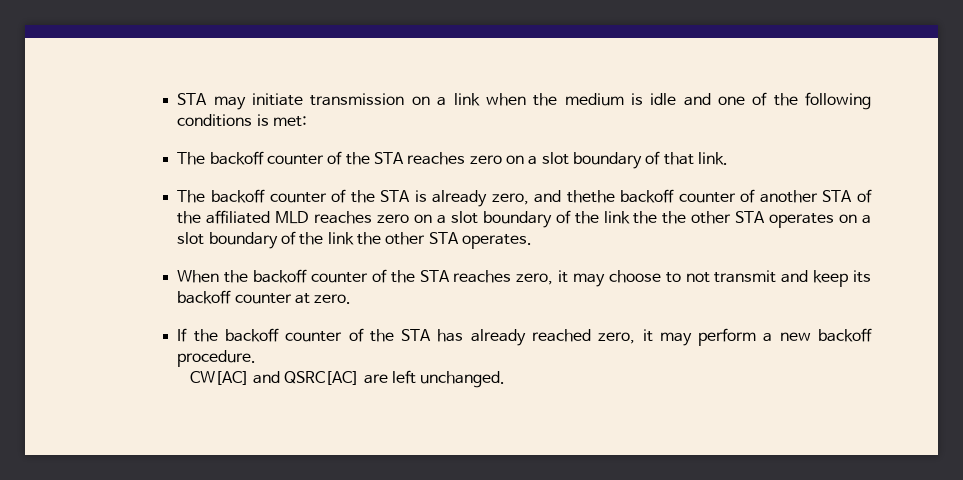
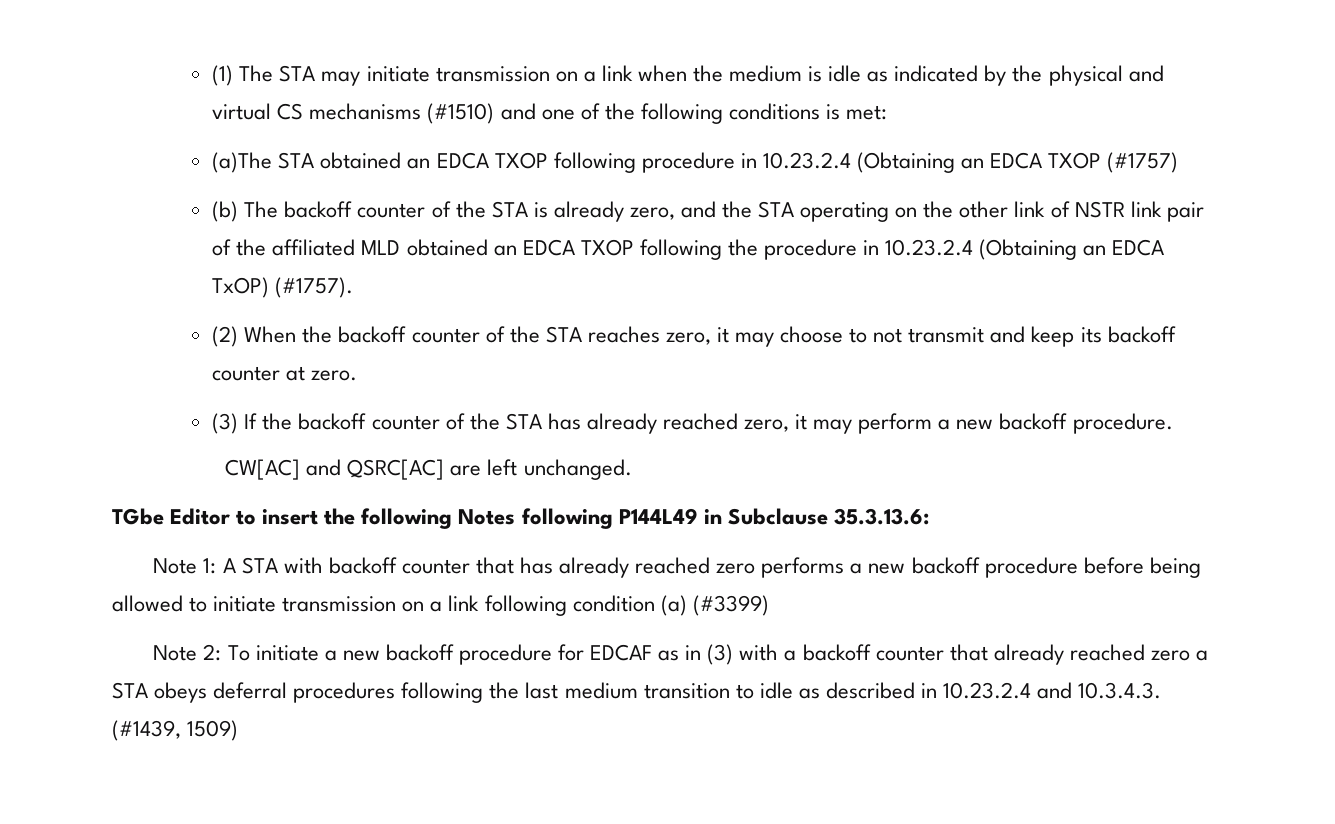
(177, 99) none -> [212,65,274,86] (1) The
(677, 99) none -> [867,65,1164,86] [212,103,495,124] as indicated by the physical and virtual CS mechanisms (#1510)
[177,151,728,169] The backoff counter of the STA reaches zero on a slot boundary of that link. // -> [212,152,1179,173] [212,201,239,222] (a)The STA obtained an EDCA TXOP following procedure in 10.23.2.4 (Obtaining an EDCA TXOP (#1757) // (b)
[566,189,873,203] [177,210,871,228] [177,231,532,249] thethe backoff counter of another STA of the affiliated MLD reaches zero on a slot boundary of the link the the other STA operates on a slot boundary of the link the other STA operates. // -> [722,201,1204,222] [212,239,1165,260] [212,277,354,298] [212,326,239,347] the STA operating on the other link of NSTR link pair of the affiliated MLD obtained an EDCA TXOP following the procedure in 10.23.2.4 (Obtaining an EDCA TxOP) (#1757). // (2)
(352, 299) none -> [212,413,239,434] (3)
(506, 379) none -> [112,508,929,529] [153,557,1201,578] [112,595,769,616] [153,644,1208,665] [112,682,1162,703] [112,720,239,741] // TGbe Editor to insert the following Notes following P144L49 in Subclause 35.3.13.6: // Note 1: A STA with backoff counter that has already reached zero performs a new backoff procedure before being allowed to initiate transmission on a link following condition (a) (#3399) // Note 2: To initiate a new backoff procedure for EDCAF as in (3) with a backoff counter that already reached zero a STA obeys deferral procedures following the last medium transition to idle as described in 10.23.2.4 and 10.3.4.3. (#1439, 1509)

